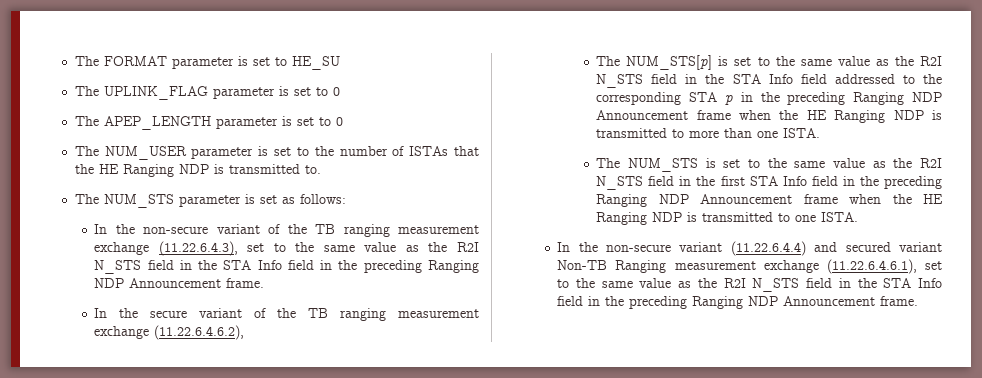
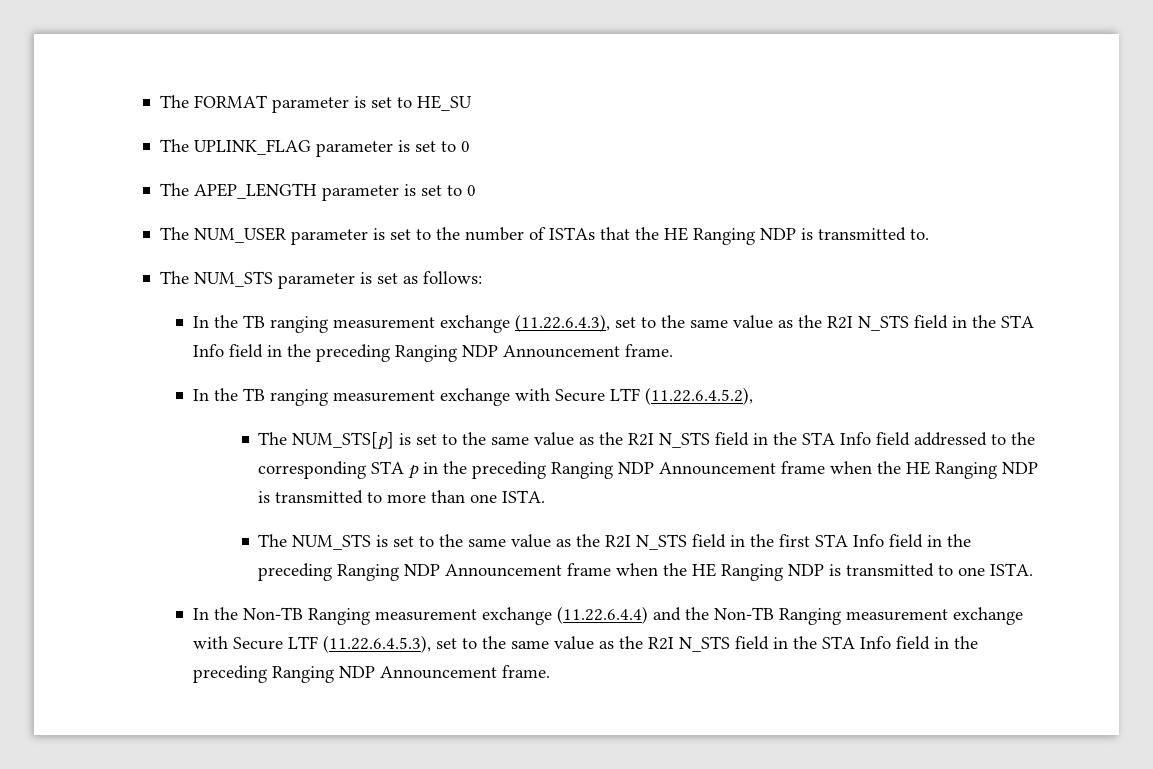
[143,224,307,234] non-secure variant of the -> (238, 321) none
[150,308,480,321] [94,325,245,340] secure variant of the TB ranging measurement exchange (11.22.6.4.6.2), -> [242,387,753,406] TB ranging measurement exchange with Secure LTF (11.22.6.4.5.2),
[606,241,942,256] [557,259,917,274] non-secure variant (11.22.6.4.4) and secured variant Non-TB Ranging measurement exchange (11.22.6.4.6.1), -> [242,606,1023,625] [192,635,431,653] Non-TB Ranging measurement exchange (11.22.6.4.4) and the Non-TB Ranging measurement exchange with Secure LTF (11.22.6.4.5.3),

